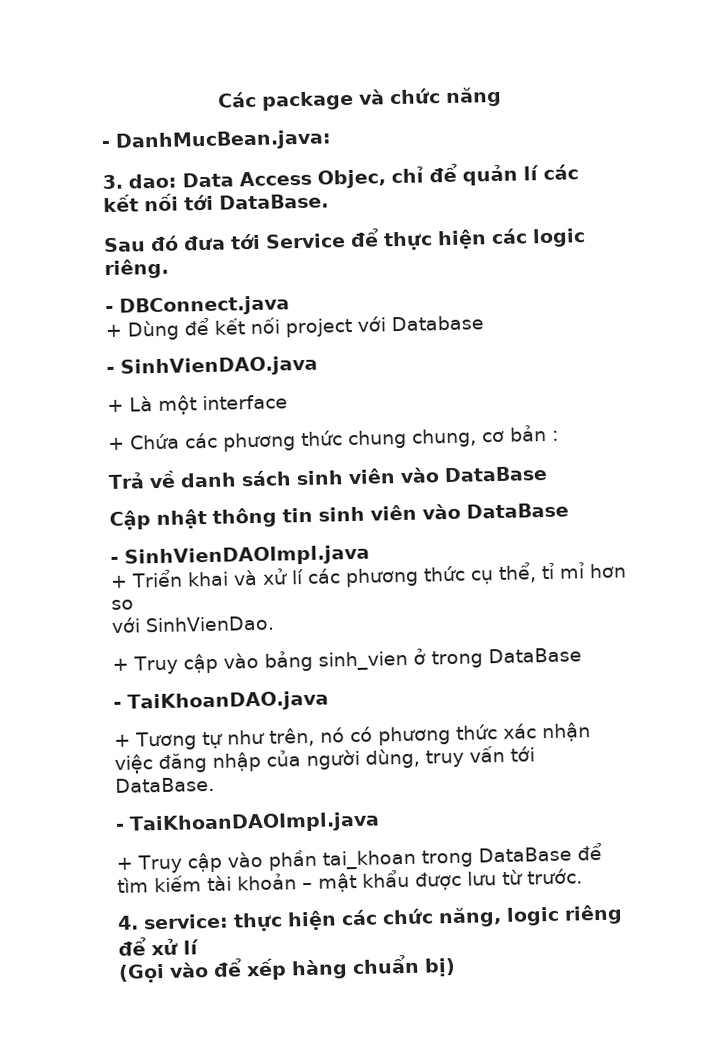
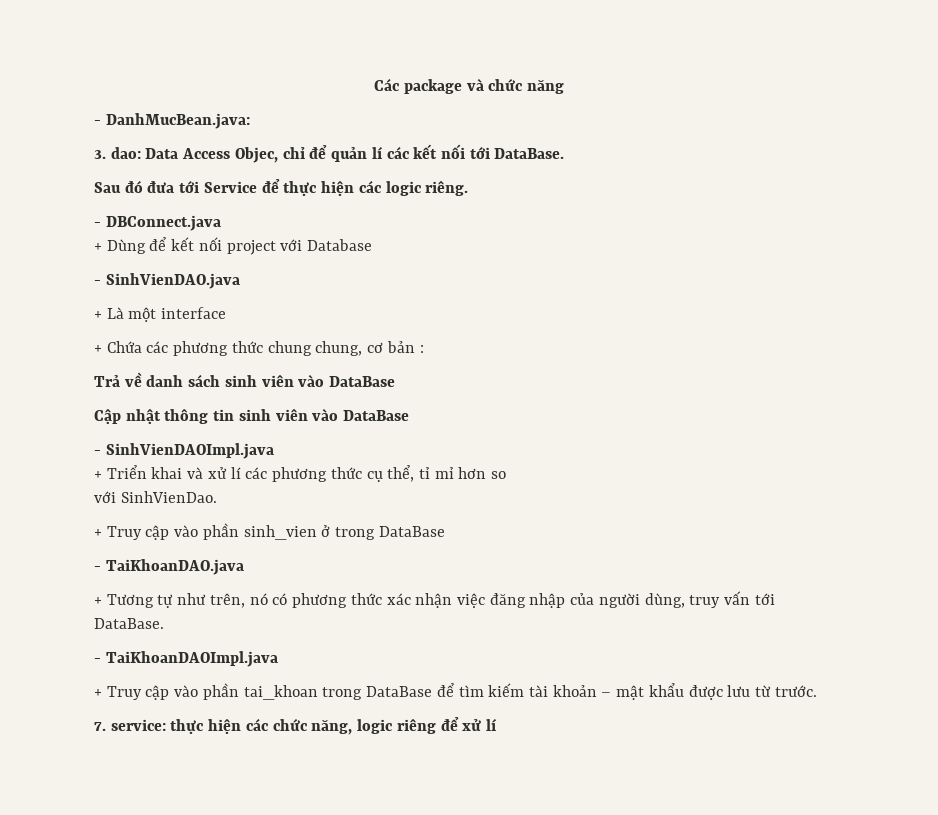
[263,650,313,672] bảng -> [202,523,239,540] phần
[117,915,139,930] 4. -> [94,722,106,731] 7.
[118,953,456,984] // (Gọi vào để xếp hàng chuẩn bị) -> (497, 724) none

